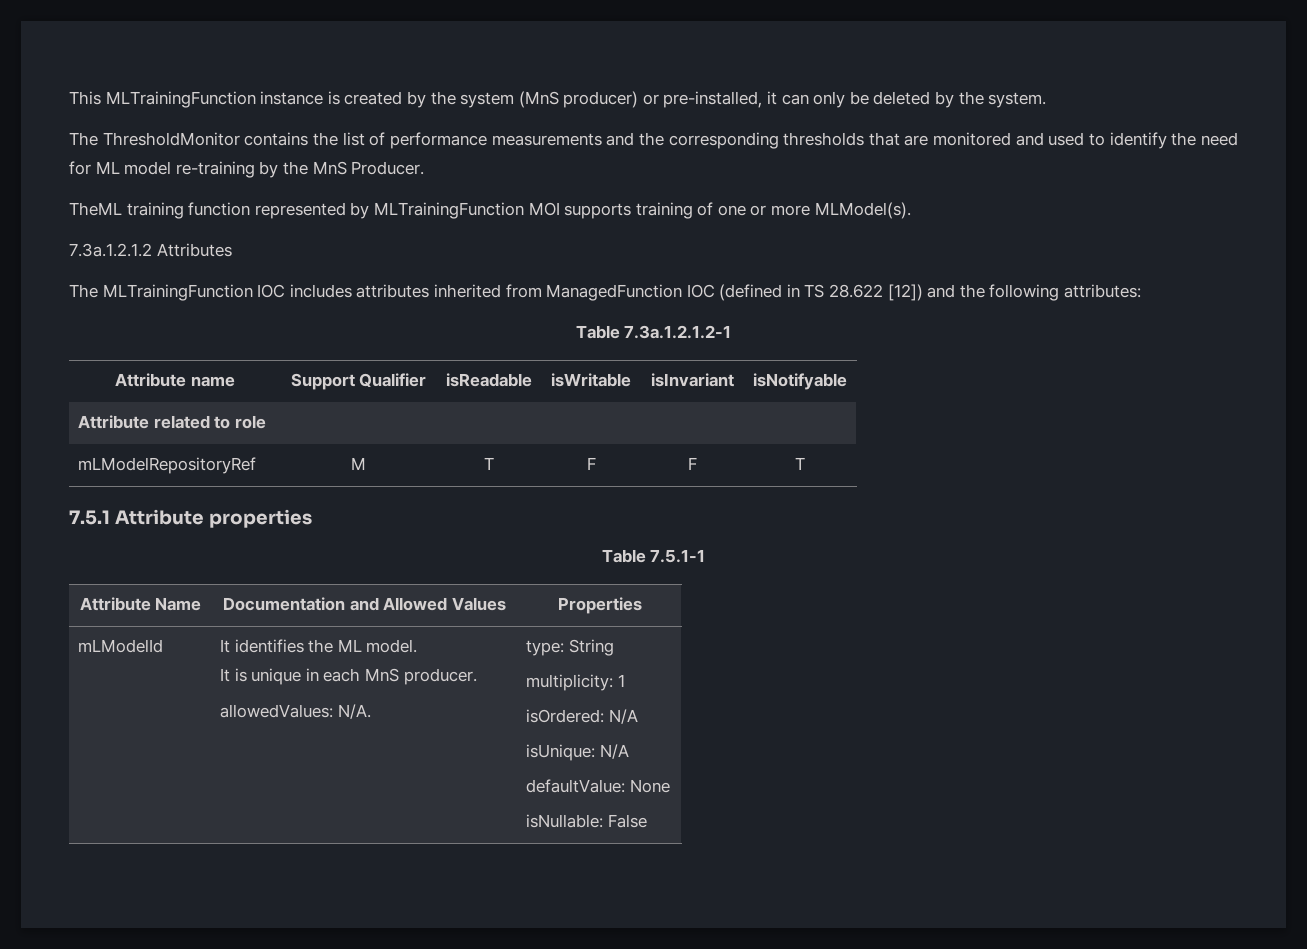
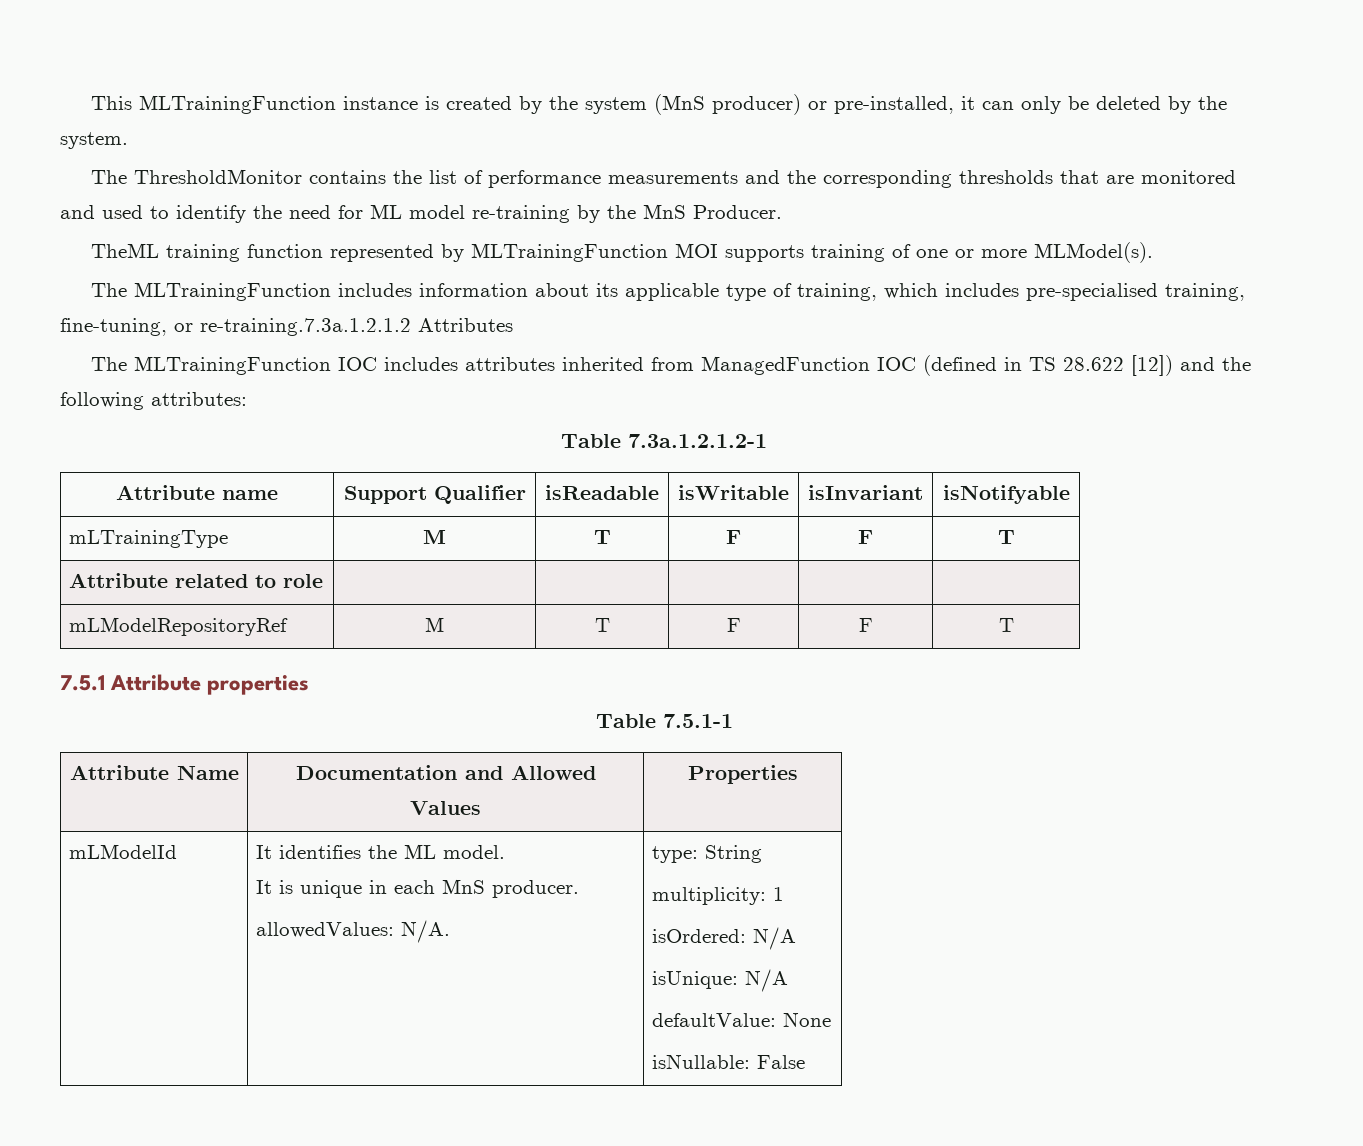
[69,243,152,257] 7.3a.1.2.1.2 -> [91,282,1246,301] [60,318,411,336] The MLTrainingFunction includes information about its applicable type of training, which includes pre-specialised training, fine-tuning, or re-training.7.3a.1.2.1.2
(847, 381) none -> [69,530,229,548] [423,530,446,544] [593,530,611,544] [726,530,741,544] [858,530,873,544] [997,530,1015,544] // mLTrainingType | M | T | F | F | T

